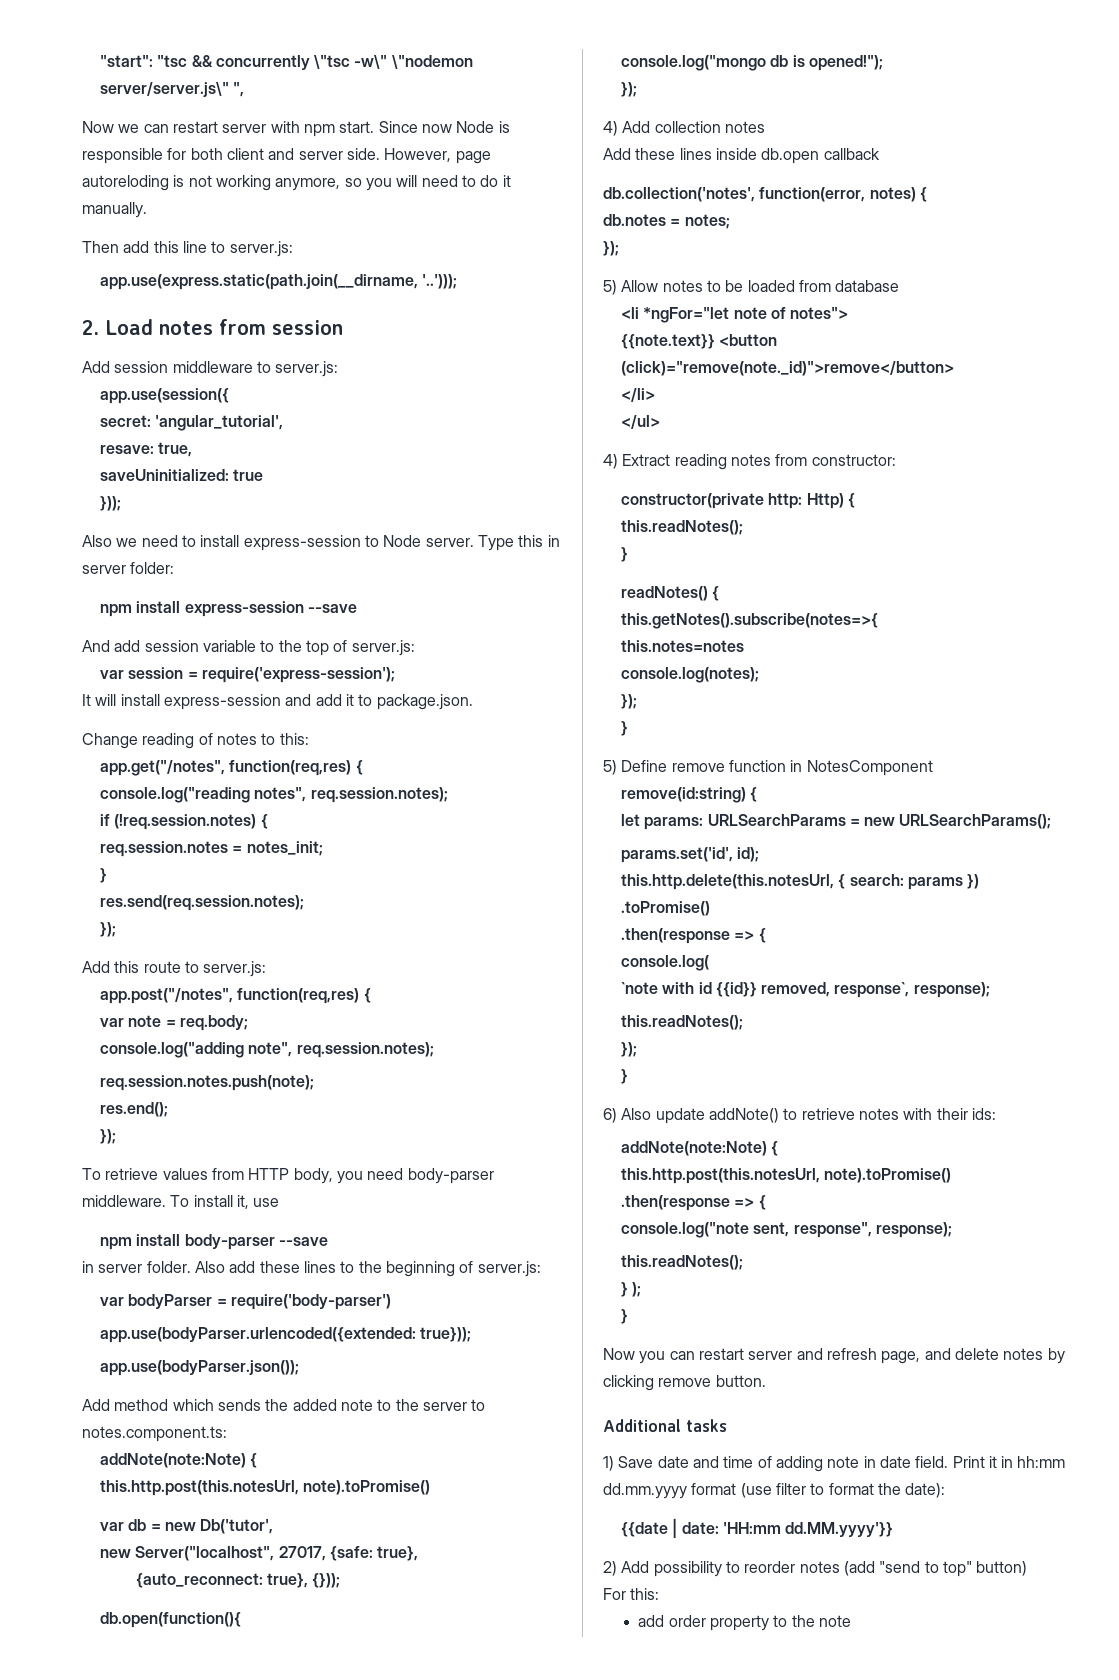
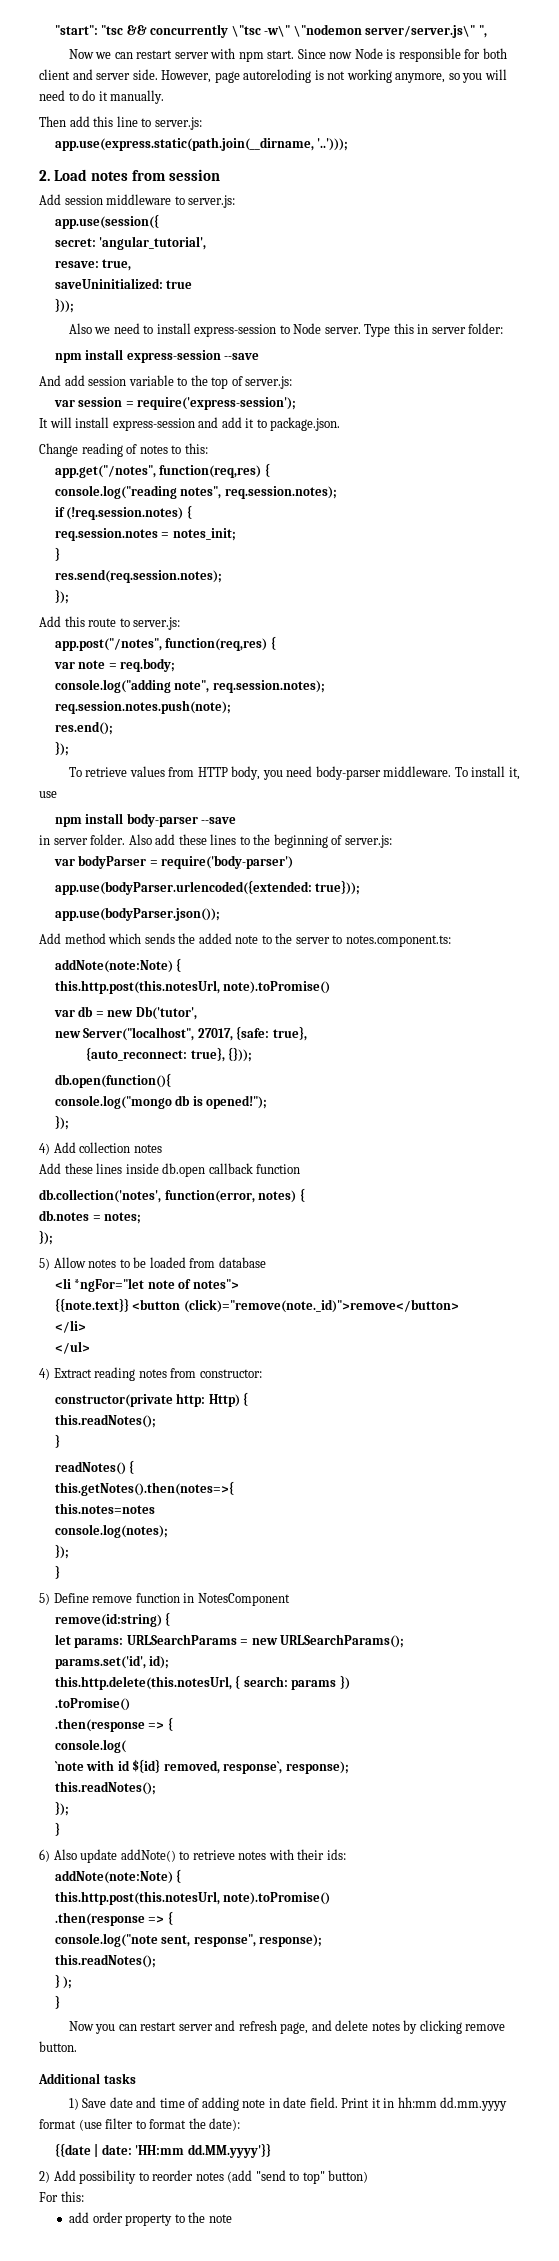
(880, 154) none -> [256,1164,301,1174] function
[620,613,878,629] this.getNotes().subscribe(notes=>{ -> [54,1481,234,1496] this.getNotes().then(notes=>{
[715,982,757,997] {{id}} -> [132,1759,161,1773] ${id}

